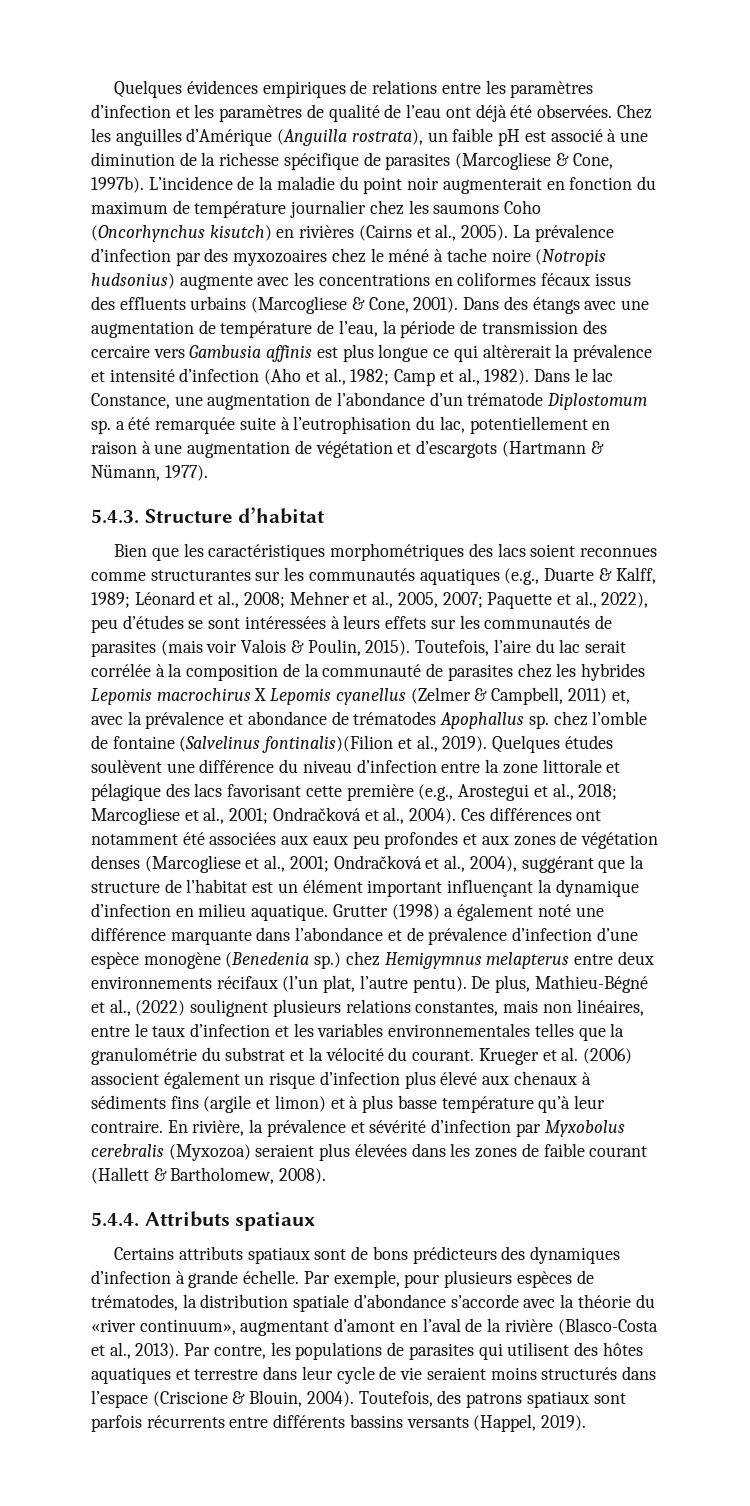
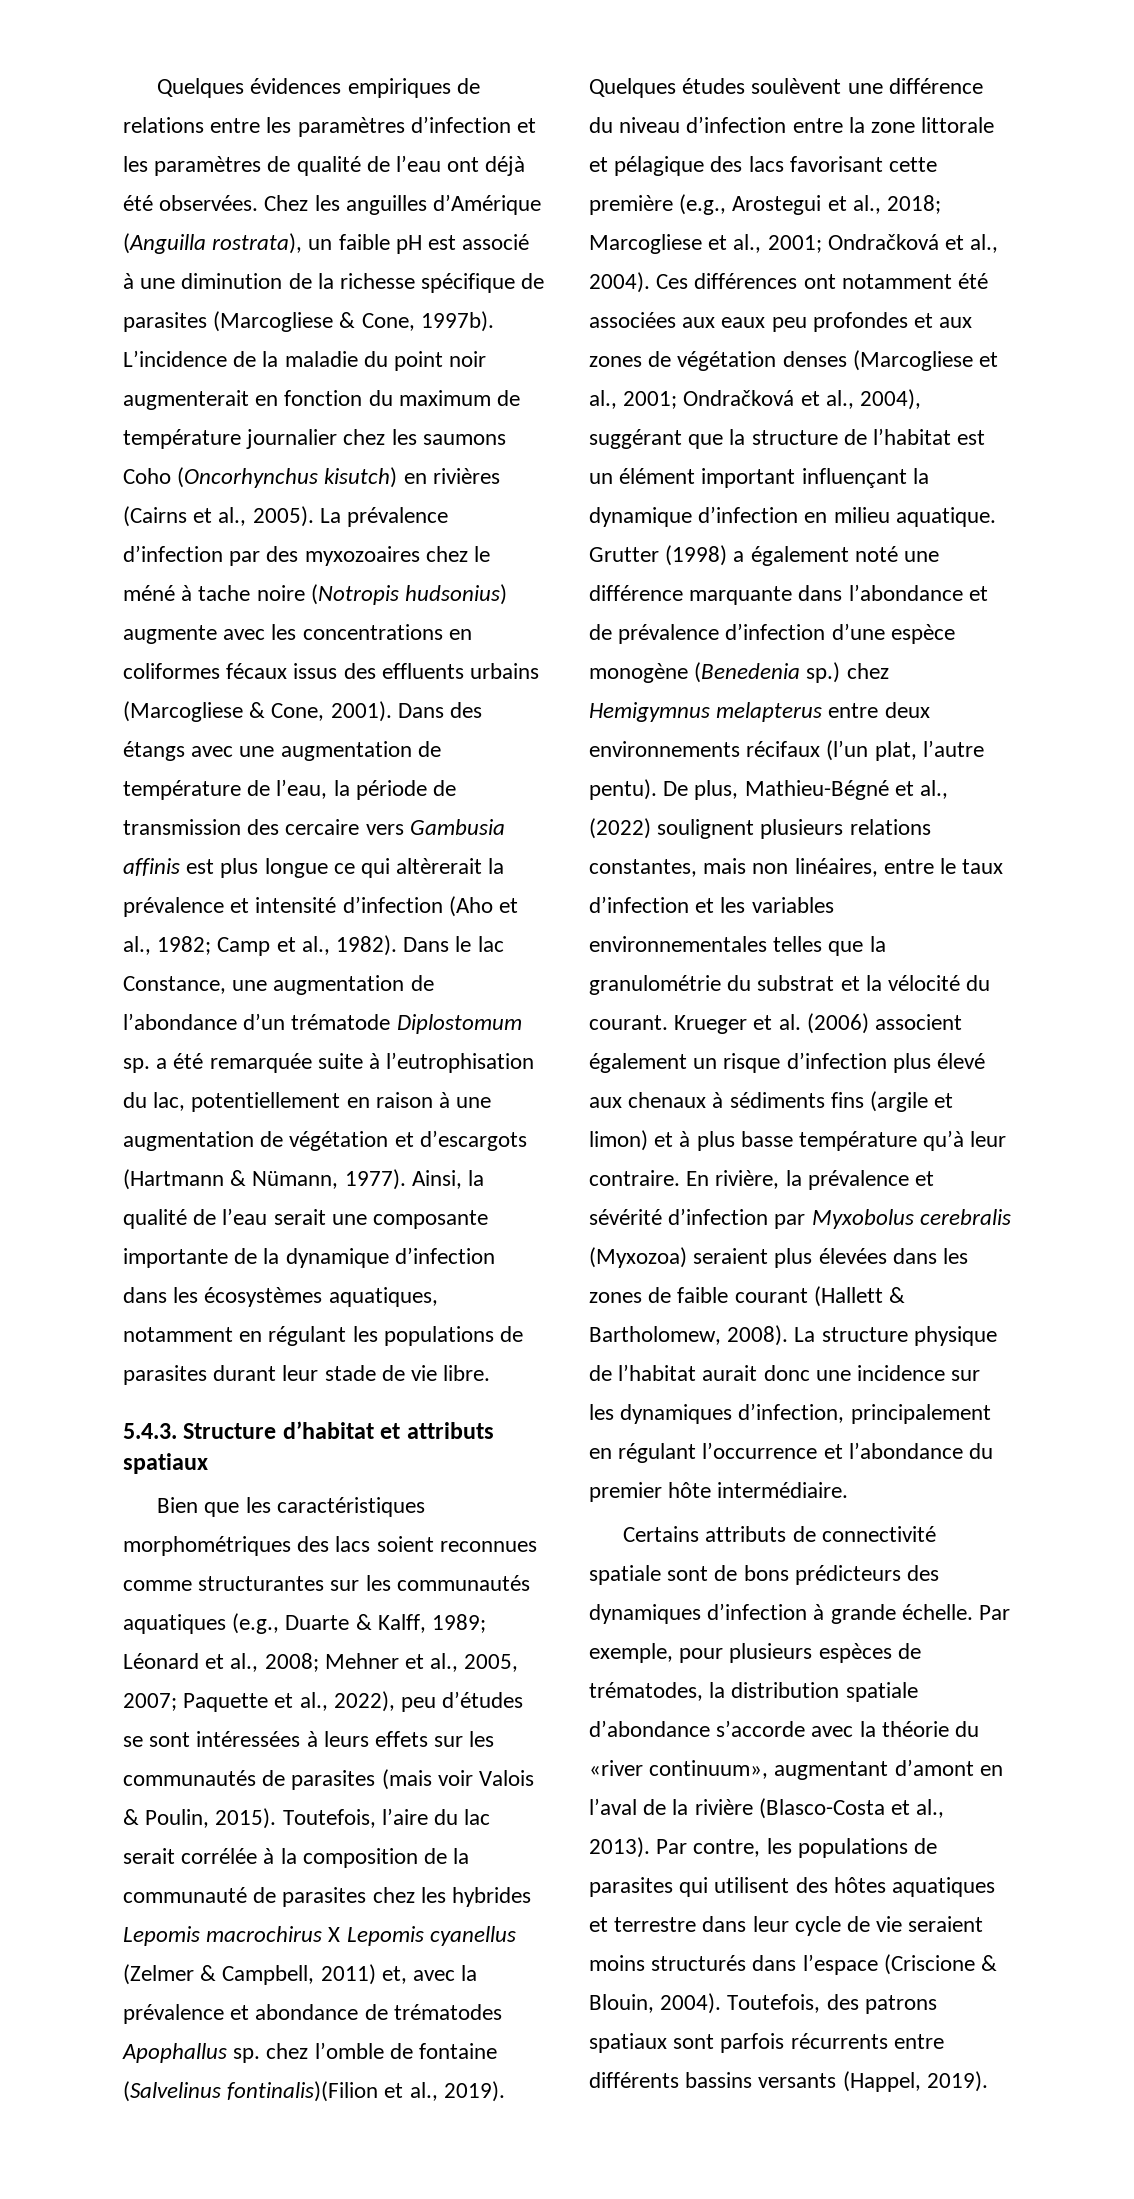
(208, 473) none -> [411,1170,485,1189] [123,1208,489,1229] [123,1247,495,1268] [123,1287,438,1307] [123,1326,524,1346] [123,1365,491,1385] Ainsi, la qualité de l’eau serait une composante importante de la dynamique d’infection dans les écosystèmes aquatiques, notamment en régulant les populations de parasites durant leur stade de vie libre.
(326, 515) none -> [380,1422,494,1439] [123,1453,208,1474] et attributs spatiaux
[91,1211,316,1231] // 5.4.4. Attributs spatiaux -> [794,1326,997,1346] [589,1364,981,1381] [589,1403,991,1424] [589,1442,994,1463] [589,1482,849,1502] La structure physique de l’habitat aurait donc une incidence sur les dynamiques d’infection, principalement en régulant l’occurrence et l’abondance du premier hôte intermédiaire.
[247,1247,310,1264] spatiaux -> [792,1526,936,1542] [589,1565,661,1585] de connectivité spatiale

